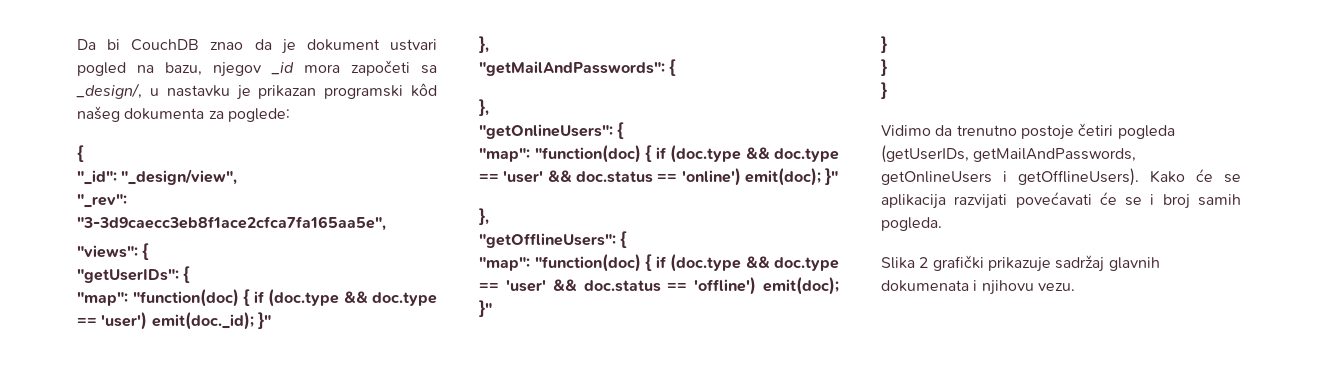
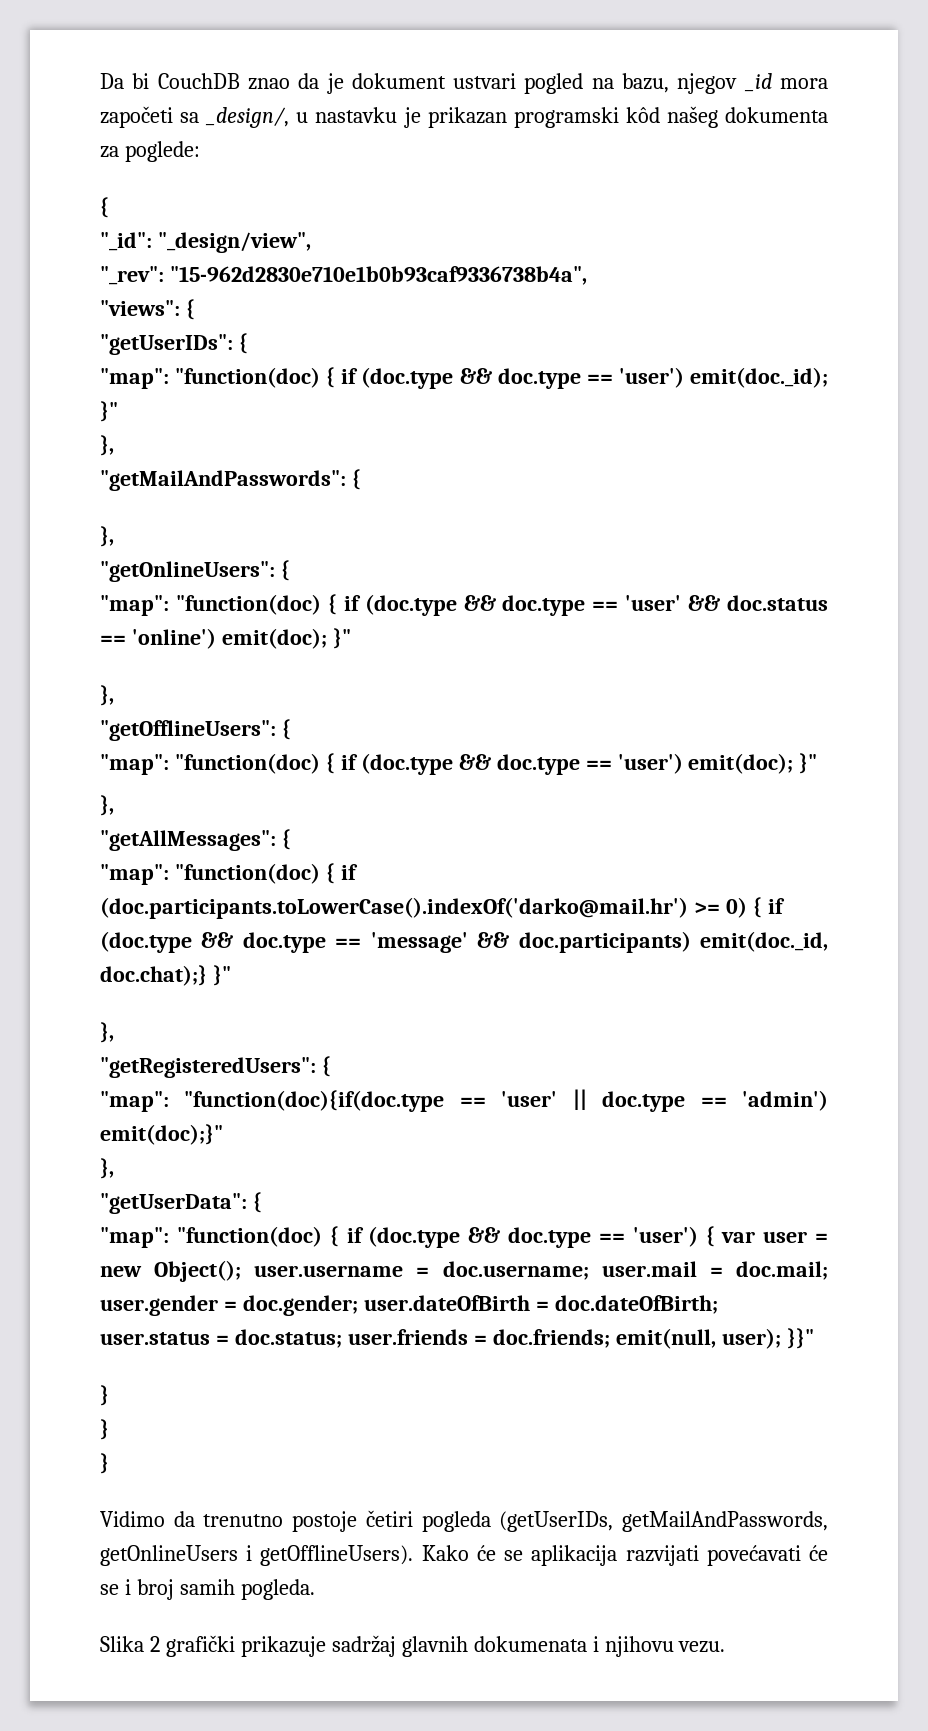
[77,216,386,231] "3-3d9caecc3eb8f1ace2cfca7fa165aa5e", -> [169,266,587,285] "15-962d2830e710e1b0b93caf9336738b4a",
[505,277,839,295] [479,300,492,317] 'user' && doc.status == 'offline') emit(doc); }" -> [617,753,818,774] [100,795,114,816] [100,829,291,851] [100,863,358,885] [100,897,785,919] [100,931,828,953] [100,965,231,986] [100,1022,114,1043] [100,1056,331,1078] [100,1089,829,1112] [100,1124,223,1145] [100,1158,114,1179] [100,1192,262,1214] [100,1226,829,1248] [100,1260,828,1282] [100,1295,718,1316] [100,1328,814,1349] 'user') emit(doc); }" // }, // "getAllMessages": { // "map": "function(doc) { if (doc.participants.toLowerCase().indexOf('darko@mail.hr') >= 0) { if (doc.type && doc.type == 'message' && doc.participants) emit(doc._id, doc.chat);} }" // }, // "getRegisteredUsers": { // "map": "function(doc){if(doc.type == 'user' || doc.type == 'admin') emit(doc);}" // }, // "getUserData": { // "map": "function(doc) { if (doc.type && doc.type == 'user') { var user = new Object(); user.username = doc.username; user.mail = doc.mail; user.gender = doc.gender; user.dateOfBirth = doc.dateOfBirth; user.status = doc.status; user.friends = doc.friends; emit(null, user); }}"

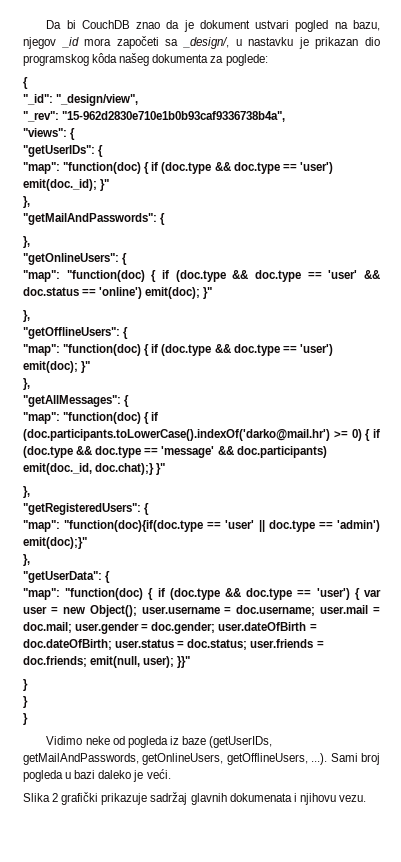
[513,107,660,128] programski kôd -> [365,37,381,46] [23,53,118,66] dio programskog kôda
[173,1510,828,1532] [100,1545,828,1566] [100,1579,315,1600] da trenutno postoje četiri pogleda (getUserIDs, getMailAndPasswords, getOnlineUsers i getOfflineUsers). Kako će se aplikacija razvijati povećavati će se i broj samih pogleda. -> [85,736,273,748] [23,753,380,765] [23,769,171,782] neke od pogleda iz baze (getUserIDs, getMailAndPasswords, getOnlineUsers, getOfflineUsers, ...). Sami broj pogleda u bazi daleko je veći.

